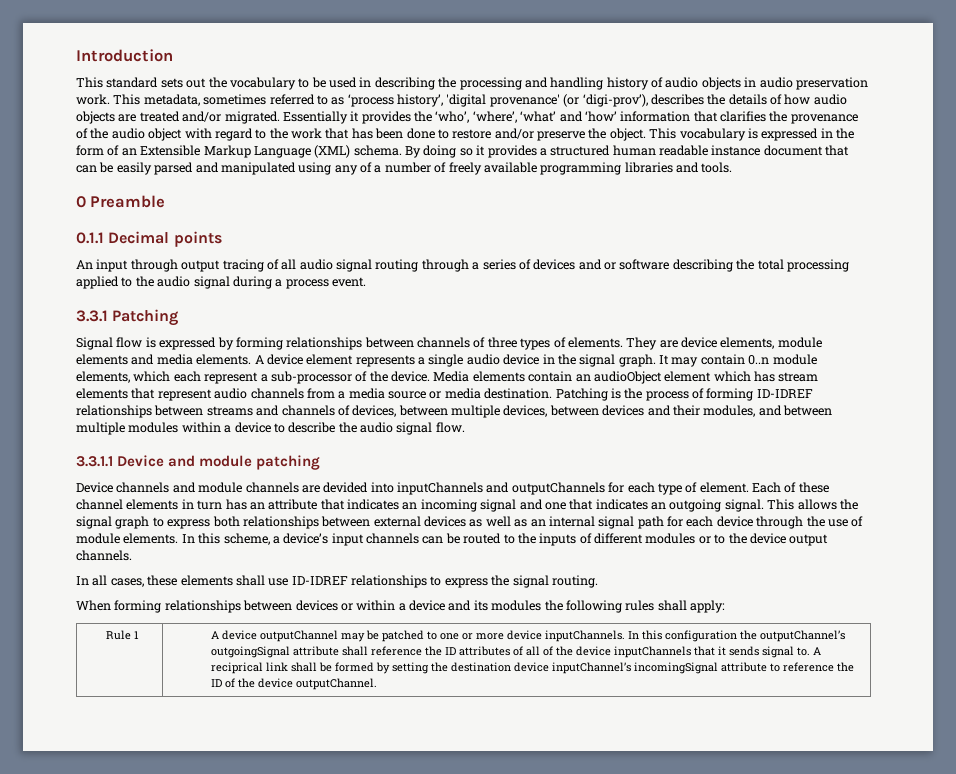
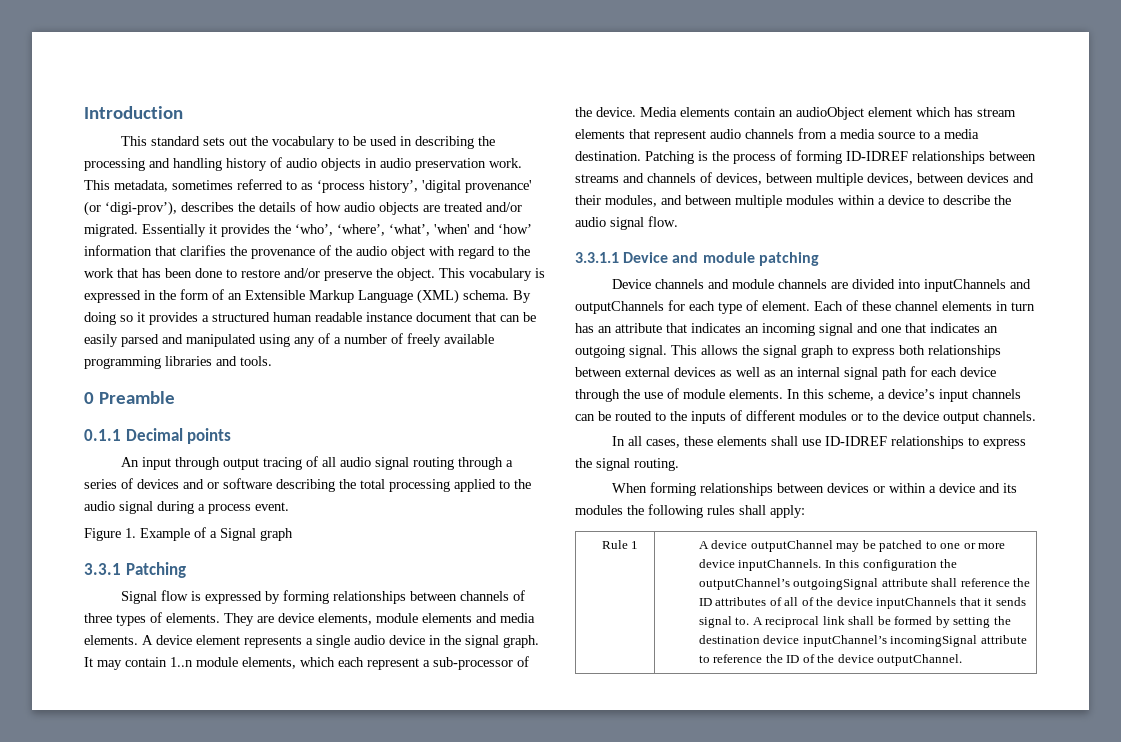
[520,111,557,122] ‘what’ -> [389,224,470,236] ‘what’, 'when'
(366, 282) none -> [84,527,293,541] // Figure 1. Example of a Signal graph
[748,355,770,365] 0..n -> [170,657,193,667] 1..n
[429,391,442,399] or -> [919,130,941,139] to a
[323,482,369,493] devided -> [852,279,896,289] divided
[211,662,264,674] reciprical -> [765,616,820,628] reciprocal

